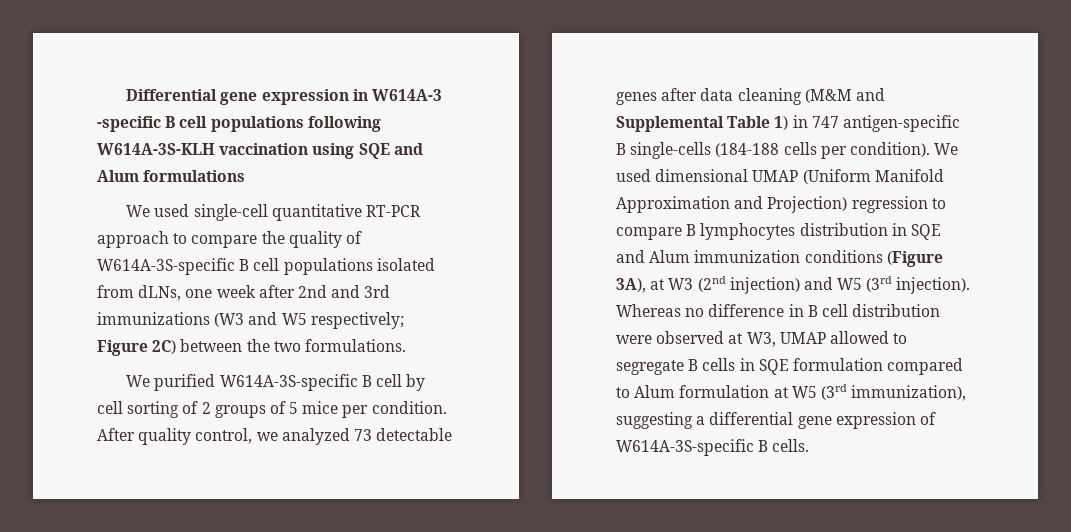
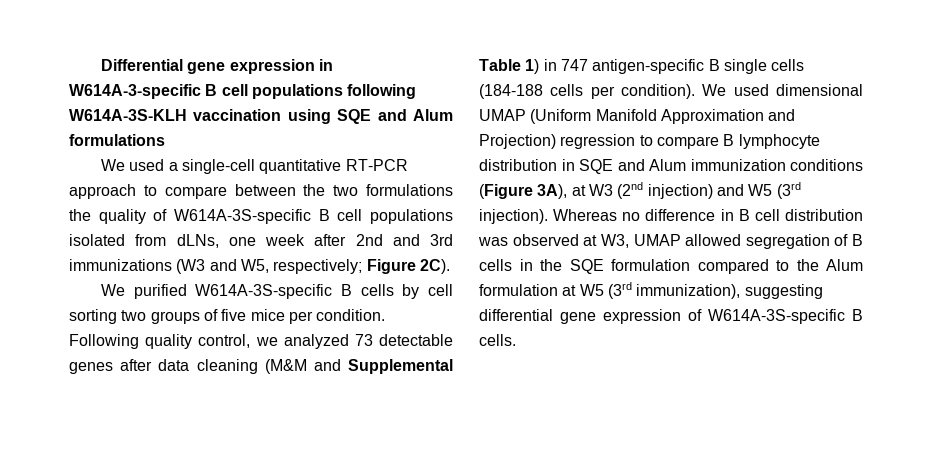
[371,89,442,101] [97,116,161,132] W614A-3 -specific -> [69,84,201,99] W614A-3-specific
(190, 210) none -> [168,162,178,171] a
(258, 241) none -> [234,184,453,196] between the two formulations
[281,313,307,325] W5 -> [240,259,269,273] W5,
[152,339,406,354] 2C) between the two formulations. -> [419,259,450,274] 2C).
[375,374,402,387] cell -> [360,284,394,296] cells
[182,401,211,414] of 2 -> [121,310,147,321] two
[289,402,299,414] 5 -> [221,309,247,321] five
[97,428,135,441] After -> [69,334,139,349] Following
[630,142,712,159] single-cells -> [723,59,805,74] single cells
[700,223,796,240] lymphocytes -> [738,134,820,149] lymphocyte
[616,335,652,344] were -> [478,237,508,246] was
[893,333,908,344] [616,360,684,375] to segregate -> [745,234,849,249] segregation of
(755, 364) none -> [540,259,562,271] the
(630, 392) none -> [796,259,819,271] the
[696,416,706,425] a -> (823, 291) none

